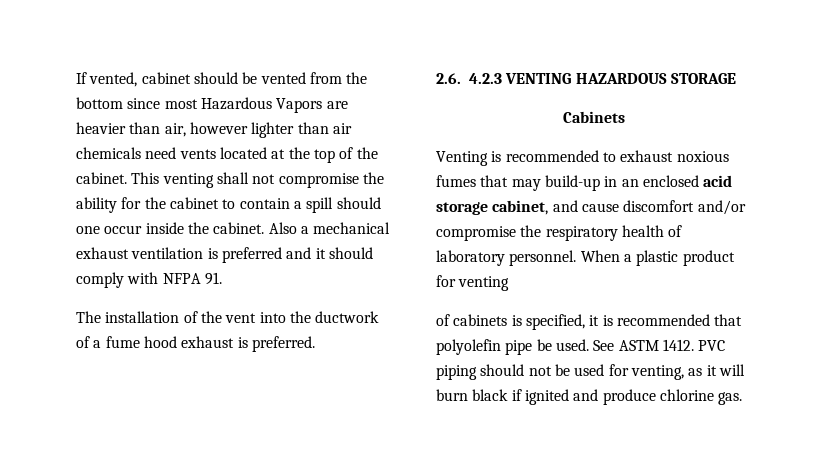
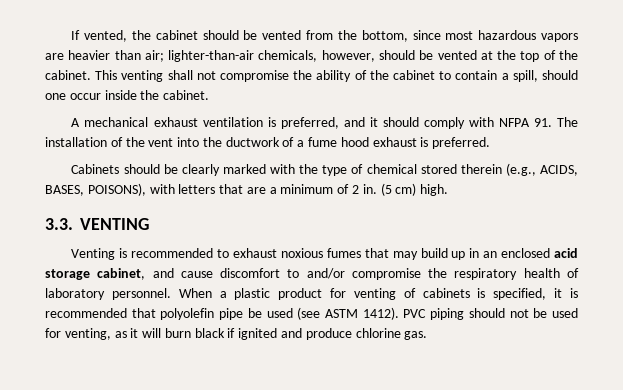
(138, 79) none -> [132,30,152,40] the
[76,97,123,109] bottom -> [361,30,408,42] bottom,
[200,97,323,113] Hazardous Vapors -> [478,30,578,42] hazardous vapors
[164,122,352,138] [76,147,267,159] air, however lighter than air chemicals need vents located -> [144,50,477,62] air; lighter-than-air chemicals, however, should be vented
[121,197,142,209] for -> [354,70,367,80] of
[306,197,334,213] spill -> [512,70,538,82] spill,
[268,222,309,234] Also a -> [71,118,81,127] // A
[221,247,282,263] preferred -> [280,117,339,129] preferred,
(222, 278) // -> (552, 122) none
[436,73,736,84] [562,111,625,123] 2.6. 4.2.3 VENTING HAZARDOUS STORAGE // Cabinets -> [71,163,578,176] [45,183,449,196] [45,218,149,230] Cabinets should be clearly marked with the type of chemical stored therein (e.g., ACIDS, BASES, POISONS), with letters that are a minimum of 2 in. (5 cm) high. // 3.3. VENTING
[544,175,600,191] build-up -> [420,248,466,260] build up
(695, 206) none -> [287,269,300,278] to
(510, 283) // -> (396, 294) none
[555,339,694,351] used. See ASTM 1412. -> [266,307,399,320] used (see ASTM 1412).

